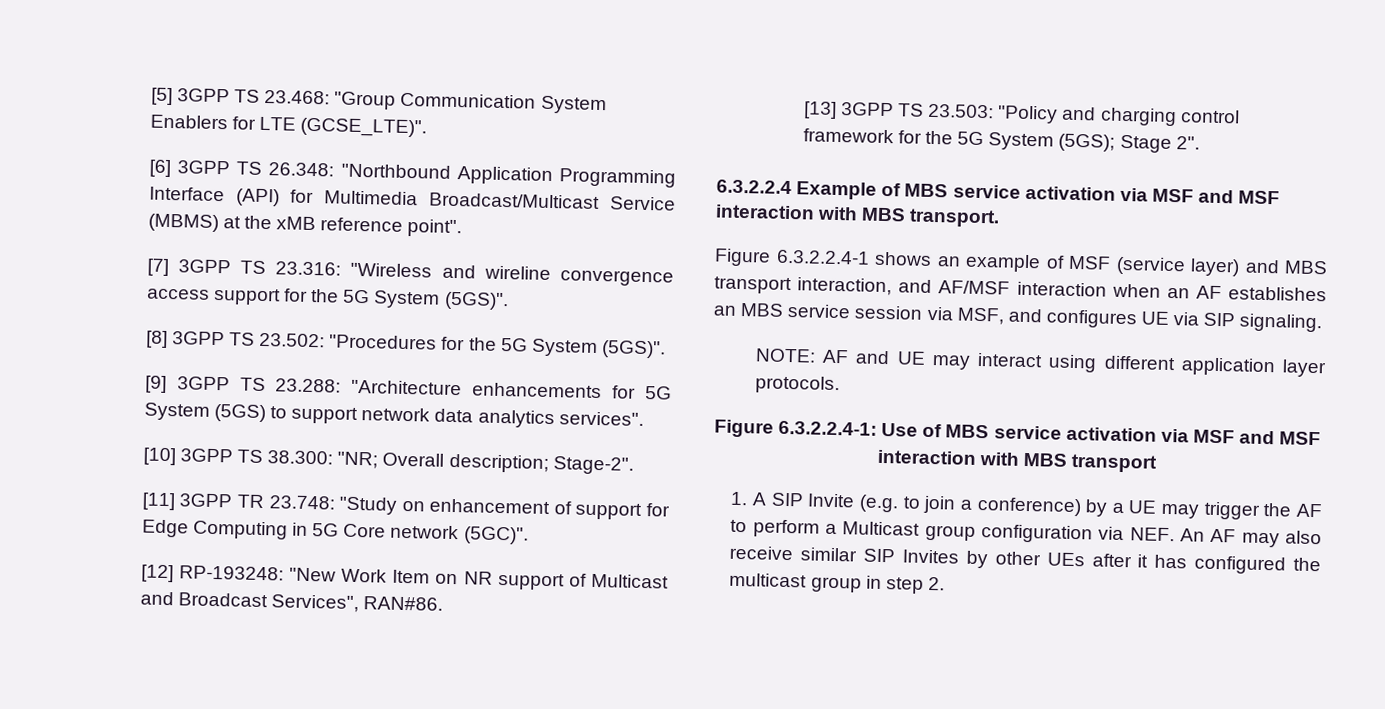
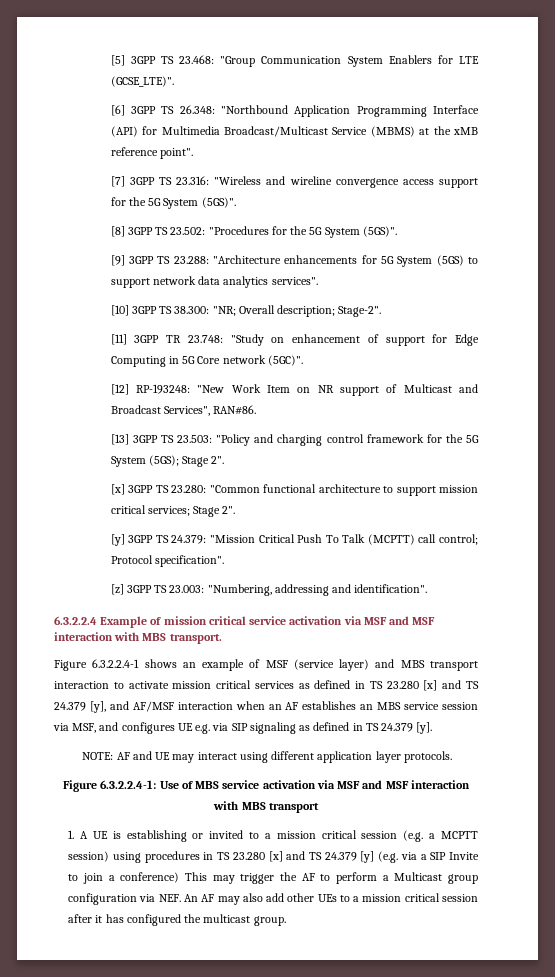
(1200, 143) none -> [110,484,478,496] [110,505,236,517] [110,534,479,546] [110,555,224,567] [110,584,428,596] // [x] 3GPP TS 23.280: "Common functional architecture to support mission critical services; Stage 2". // [y] 3GPP TS 24.379: "Mission Critical Push To Talk (MCPTT) call control; Protocol specification". // [z] 3GPP TS 23.003: "Numbering, addressing and identification".
[904,183,949,198] MBS -> [163,616,246,625] mission critical
[797,277,893,296] interaction, -> [54,680,480,691] [54,701,106,713] interaction to activate mission critical services as defined in TS 23.280 [x] and TS 24.379 [y],
(1170, 318) none -> [195,724,211,734] e.g.
[1239,313,1323,333] signaling. -> [249,722,433,734] signaling as defined in TS 24.379 [y].
(768, 499) none -> [92,830,479,842] [68,851,427,863] UE is establishing or invited to a mission critical session (e.g. a MCPTT session) using procedures in TS 23.280 [x] and TS 24.379 [y] (e.g. via a
[858,494,899,513] (e.g. -> (479, 856) none
[1085,499,1158,517] by a UE -> [184,872,207,881] This
[729,545,1085,569] receive similar SIP Invites by other UEs -> [266,893,478,902] add other UEs to a mission critical session
[810,575,945,594] group in step 2. -> [253,916,286,926] group.

